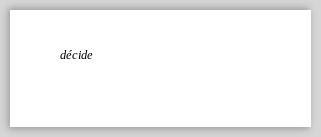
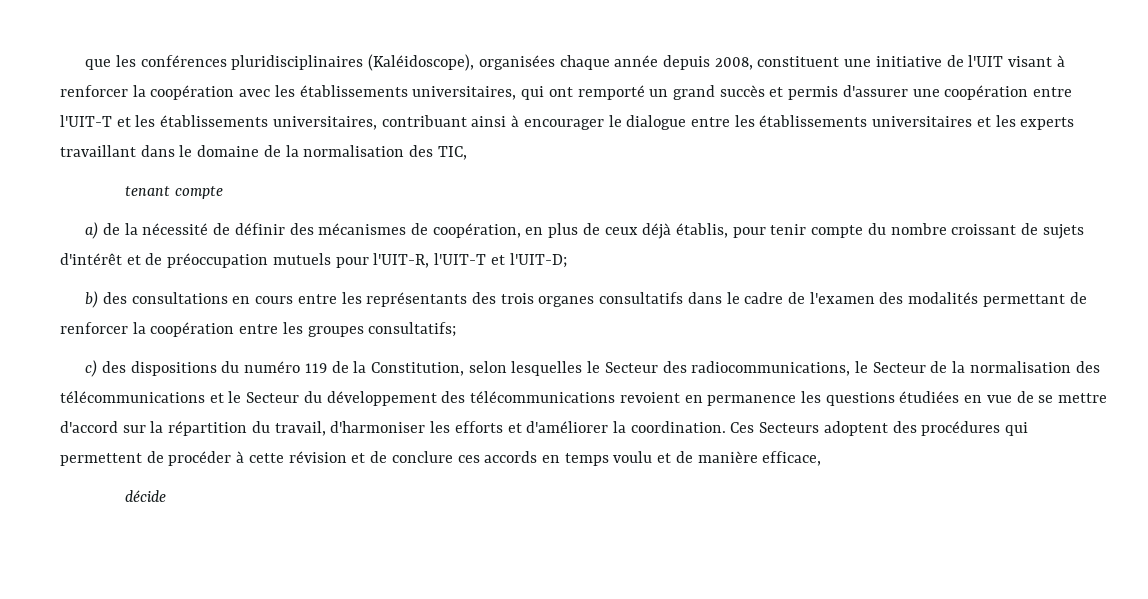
(60, 54) none -> [85,54,1065,71] [60,85,1073,100] [60,115,1075,130] [60,145,467,160] [125,186,224,199] [85,222,1084,239] [60,253,567,268] [85,291,1087,308] [60,322,457,337] [85,360,1100,377] [60,391,1108,406] [60,421,1029,436] [60,451,822,466] que les conférences pluridisciplinaires (Kaléidoscope), organisées chaque année depuis 2008, constituent une initiative de l'UIT visant à renforcer la coopération avec les établissements universitaires, qui ont remporté un grand succès et permis d'assurer une coopération entre l'UIT-T et les établissements universitaires, contribuant ainsi à encourager le dialogue entre les établissements universitaires et les experts travaillant dans le domaine de la normalisation des TIC, // tenant compte // a) de la nécessité de définir des mécanismes de coopération, en plus de ceux déjà établis, pour tenir compte du nombre croissant de sujets d'intérêt et de préoccupation mutuels pour l'UIT-R, l'UIT-T et l'UIT-D; // b) des consultations en cours entre les représentants des trois organes consultatifs dans le cadre de l'examen des modalités permettant de renforcer la coopération entre les groupes consultatifs; // c) des dispositions du numéro 119 de la Constitution, selon lesquelles le Secteur des radiocommunications, le Secteur de la normalisation des télécommunications et le Secteur du développement des télécommunications revoient en permanence les questions étudiées en vue de se mettre d'accord sur la répartition du travail, d'harmoniser les efforts et d'améliorer la coordination. Ces Secteurs adoptent des procédures qui permettent de procéder à cette révision et de conclure ces accords en temps voulu et de manière efficace, //

